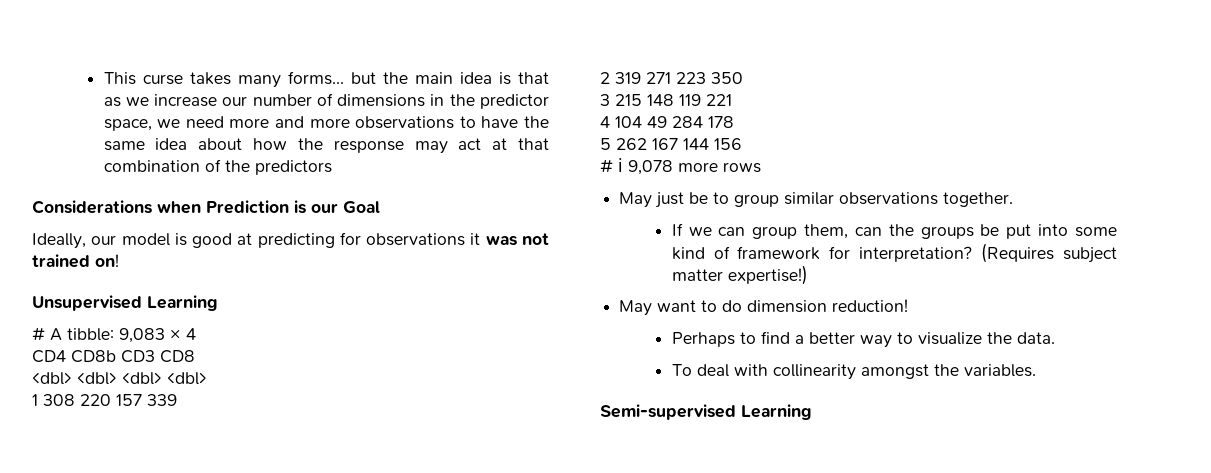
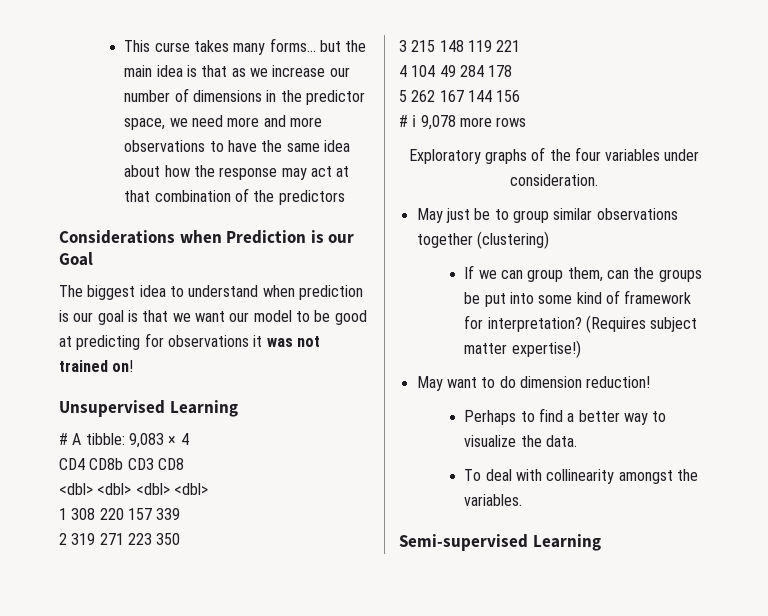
[32,233,187,249] Ideally, our model is -> [59,285,363,300] [59,310,331,325] The biggest idea to understand when prediction is our goal is that we want our model to be
(761, 167) none -> [408,147,700,164] [510,174,598,186] // Exploratory graphs of the four variables under consideration.
[943,192,1014,207] together. -> [416,231,549,249] together (clustering)

